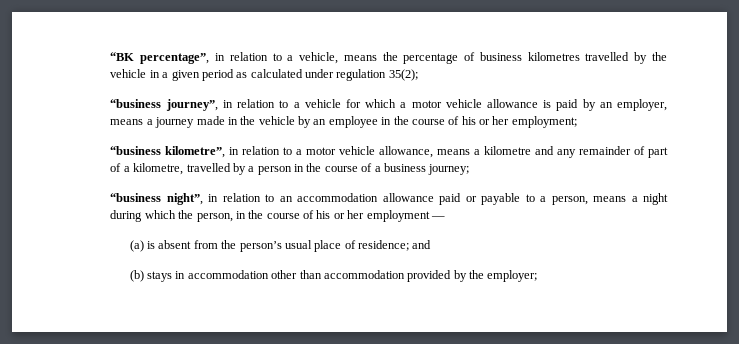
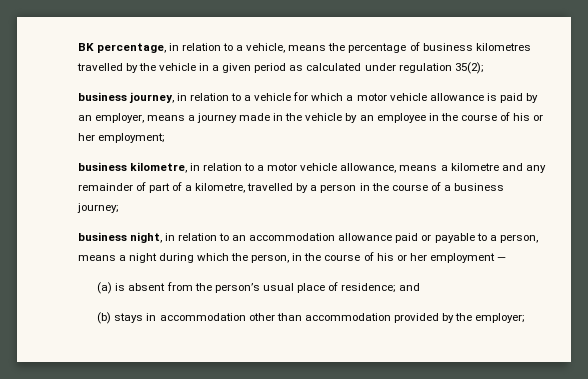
[110,52,210,64] “BK percentage”, -> [77,43,166,53] BK percentage,
[110,99,218,111] “business journey”, -> [77,92,174,103] business journey,
[110,146,226,158] “business kilometre”, -> [77,162,187,173] business kilometre,
[110,193,203,205] “business night”, -> [77,232,162,243] business night,

